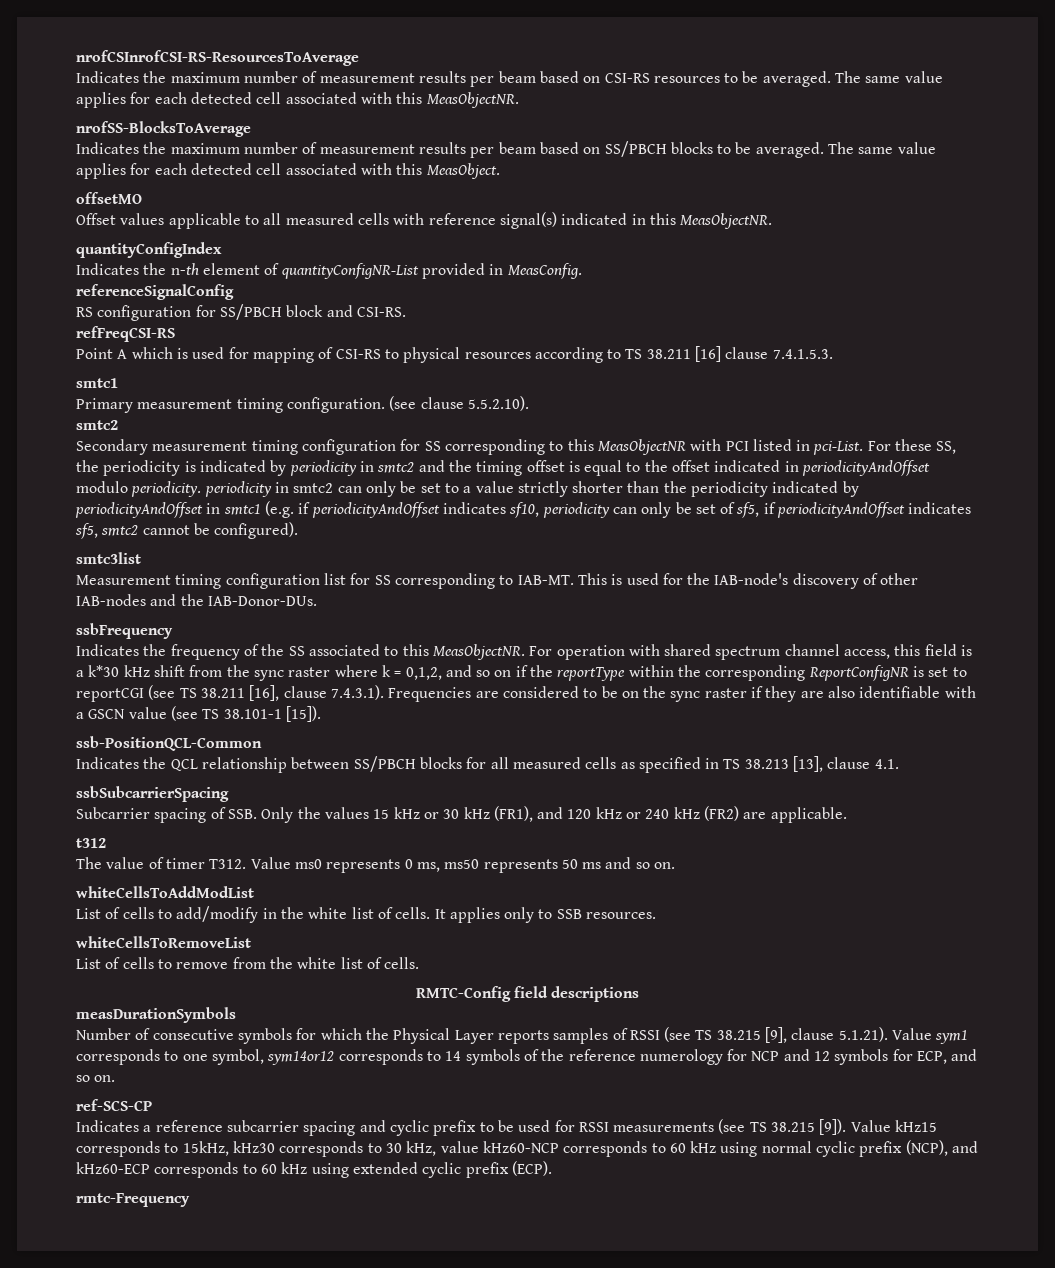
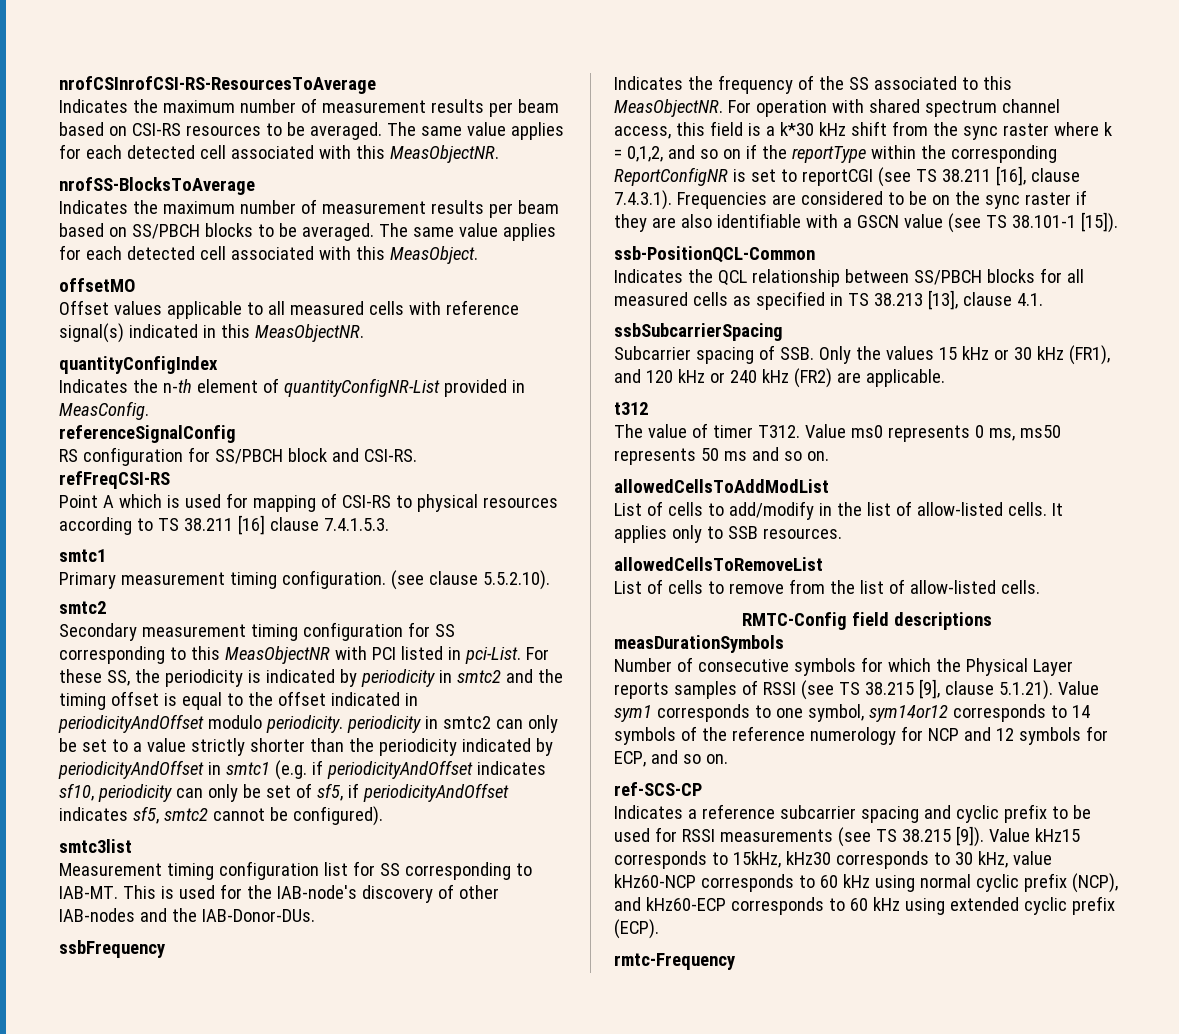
[76,886,254,898] whiteCellsToAddModList -> [614,479,829,493] allowedCellsToAddModList
[308,907,393,919] white list of -> [866,501,1003,516] list of allow-listed
[76,936,251,948] whiteCellsToRemoveList -> [614,557,823,571] allowedCellsToRemoveList
[297,957,382,969] white list of -> [859,579,996,594] list of allow-listed

